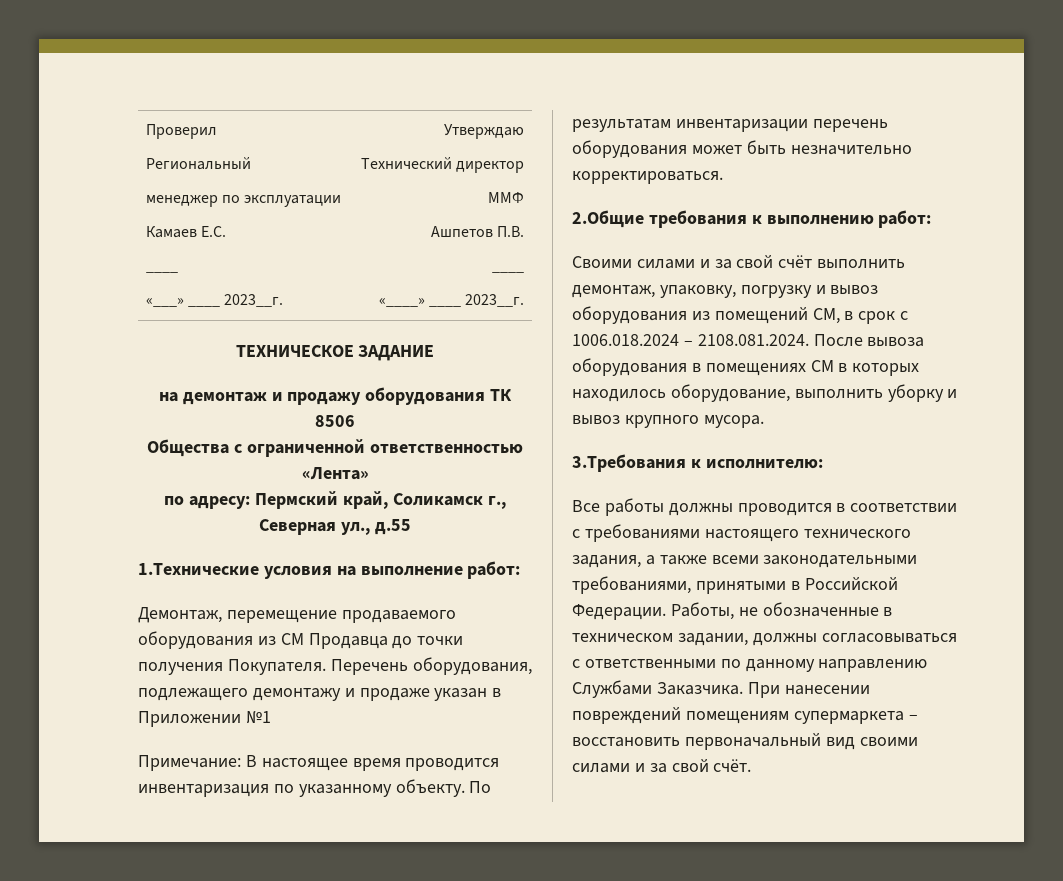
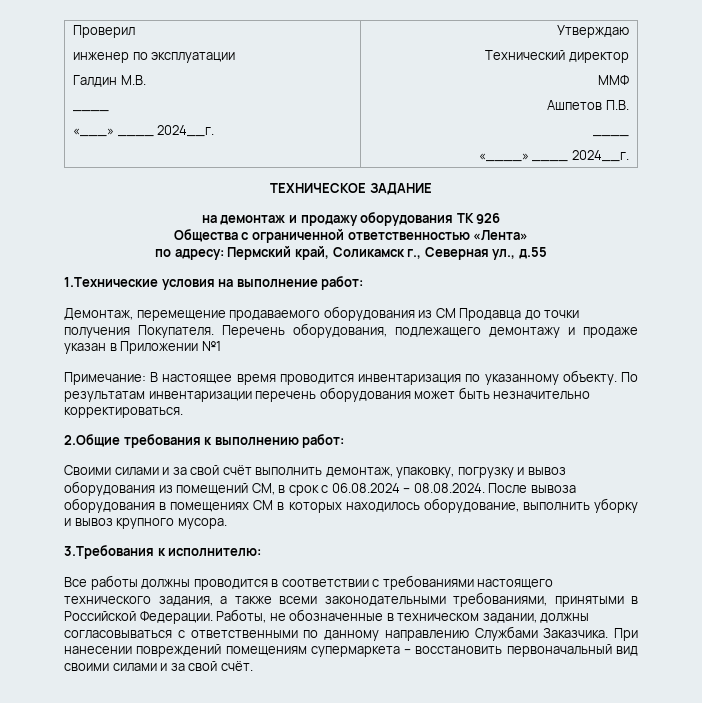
[145,157,251,170] [145,195,218,207] Региональный // менеджер -> [73,52,130,63] инженер
[145,226,226,238] Камаев Е.С. -> [73,75,146,87] Галдин М.В.
[224,294,284,307] 2023__г. -> [157,125,215,137] 2024__г.
[465,294,525,307] 2023__г. -> [571,150,629,162] 2024__г.
[315,415,355,427] 8506 -> [476,213,501,224] 926
[572,334,809,346] 1006.018.2024 – 2108.081.2024. -> [331,483,485,493] 06.08.2024 – 08.08.2024.

